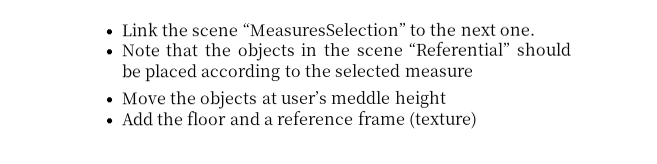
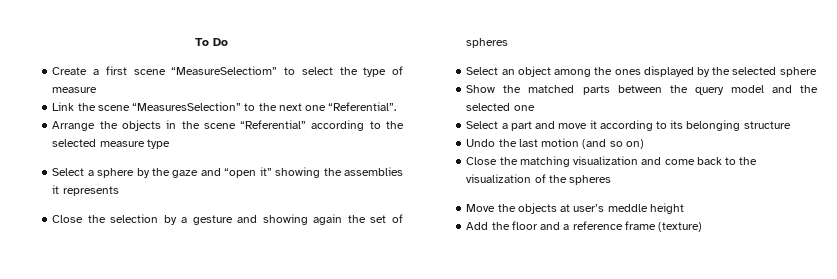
(120, 29) none -> [195,38,228,46] [52,66,403,77] [52,87,98,93] To Do // Create a first scene “MeasureSelectiom” to select the type of measure //
[499,26,536,36] [120,43,199,57] one. // Note that -> [304,102,397,111] [52,121,96,131] one “Referential”. // Arrange
[516,42,571,56] [120,64,198,82] should be placed -> (307, 124) none
(473, 72) none -> [146,139,170,149] [52,167,403,178] [52,185,119,196] [52,214,403,225] [466,38,509,48] [466,66,817,77] [466,85,818,95] [466,103,535,111] [466,120,791,131] [466,138,644,149] [466,156,758,167] [466,174,612,185] type // Select a sphere by the gaze and “open it” showing the assemblies it represents // Close the selection by a gesture and showing again the set of spheres // Select an object among the ones displayed by the selected sphere // Show the matched parts between the query model and the selected one // Select a part and move it according to its belonging structure // Undo the last motion (and so on) // Close the matching visualization and come back to the visualization of the spheres

